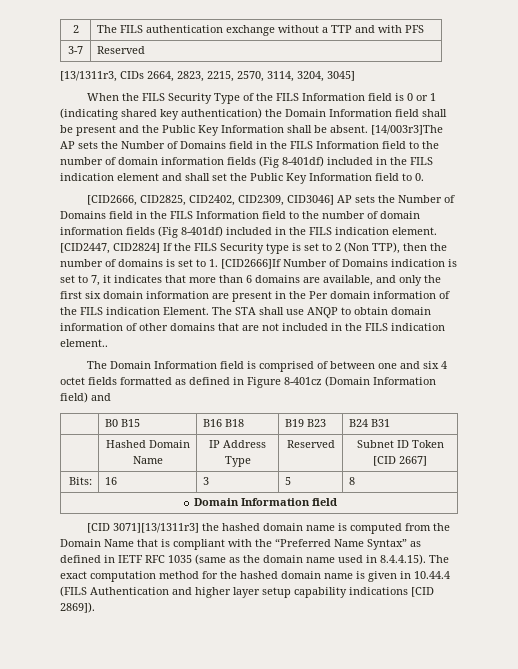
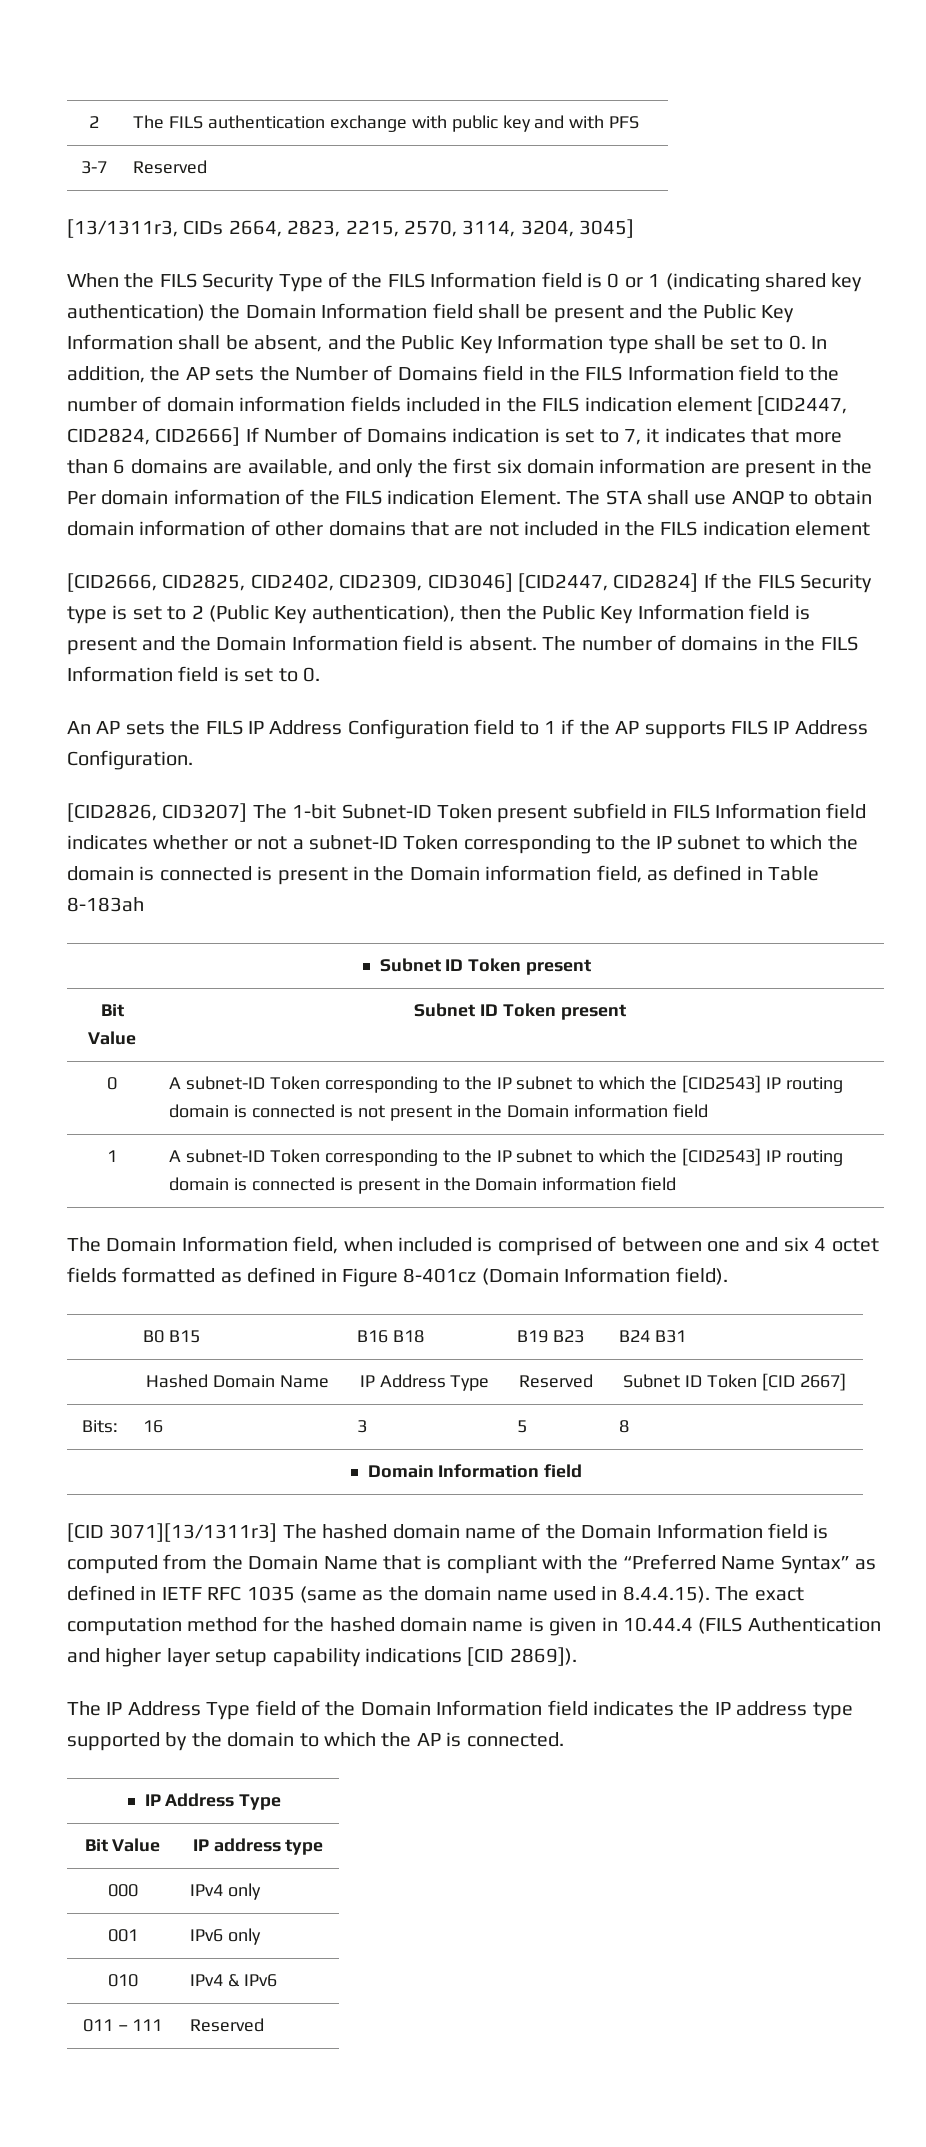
[278,25,353,33] without a TTP -> [411,115,531,132] with public key
[330,125,443,135] absent. [14/003r3]The -> [254,334,827,354] [67,366,181,383] absent, and the Public Key Information type shall be set to 0. In addition, the
[259,156,433,168] [60,173,424,184] [87,195,456,206] [60,211,420,219] [60,226,437,238] [60,242,447,254] [60,259,281,269] (Fig 8-401df) included in the FILS indication element and shall set the Public Key Information field to 0. // [CID2666, CID2825, CID2402, CID2309, CID3046] AP sets the Number of Domains field in the FILS Information field to the number of domain information fields (Fig 8-401df) included in the FILS indication element. [CID2447, CID2824] If the FILS Security type is set to 2 (Non TTP), then the number of domains is set to 1. [CID2666]If -> [406,396,848,415] [67,427,259,446] included in the FILS indication element [CID2447, CID2824, CID2666] If
[60,339,108,347] element.. -> [795,521,871,536] [67,573,872,593] [67,604,810,624] [67,635,858,655] [67,666,320,682] [67,719,868,739] [67,750,193,770] [67,803,867,823] [67,835,858,854] [67,865,820,885] [67,897,144,912] [379,958,592,975] [100,1004,124,1017] [88,1031,136,1045] [414,1003,626,1020] [107,1077,117,1090] [169,1075,843,1093] [169,1104,709,1121] [107,1150,117,1162] [169,1148,843,1166] [169,1177,677,1194] element // [CID2666, CID2825, CID2402, CID2309, CID3046] [CID2447, CID2824] If the FILS Security type is set to 2 (Public Key authentication), then the Public Key Information field is present and the Domain Information field is absent. The number of domains in the FILS Information field is set to 0. // An AP sets the FILS IP Address Configuration field to 1 if the AP supports FILS IP Address Configuration. // [CID2826, CID3207] The 1-bit Subnet-ID Token present subfield in FILS Information field indicates whether or not a subnet-ID Token corresponding to the IP subnet to which the domain is connected is present in the Domain information field, as defined in Table 8-183ah // Subnet ID Token present // Bit Value | Subnet ID Token present // 0 | A subnet-ID Token corresponding to the IP subnet to which the [CID2543] IP routing domain is connected is not present in the Domain information field // 1 | A subnet-ID Token corresponding to the IP subnet to which the [CID2543] IP routing domain is connected is present in the Domain information field
[220,361,245,369] field -> [293,1236,472,1254] field, when included
[60,392,111,403] field) and -> [675,1267,728,1285] field).
[202,523,336,531] the hashed domain name -> [282,1523,808,1539] The hashed domain name of the Domain Information field
(95, 607) none -> [67,1700,853,1720] [67,1732,564,1751] [144,1793,282,1810] [84,1838,161,1852] [192,1838,324,1855] [107,1884,138,1897] [190,1883,262,1900] [107,1929,138,1942] [190,1928,262,1945] [107,1974,138,1987] [190,1974,278,1987] [82,2019,163,2032] [190,2018,265,2032] // The IP Address Type field of the Domain Information field indicates the IP address type supported by the domain to which the AP is connected. // IP Address Type // Bit Value | IP address type // 000 | IPv4 only // 001 | IPv6 only // 010 | IPv4 & IPv6 // 011 – 111 | Reserved

